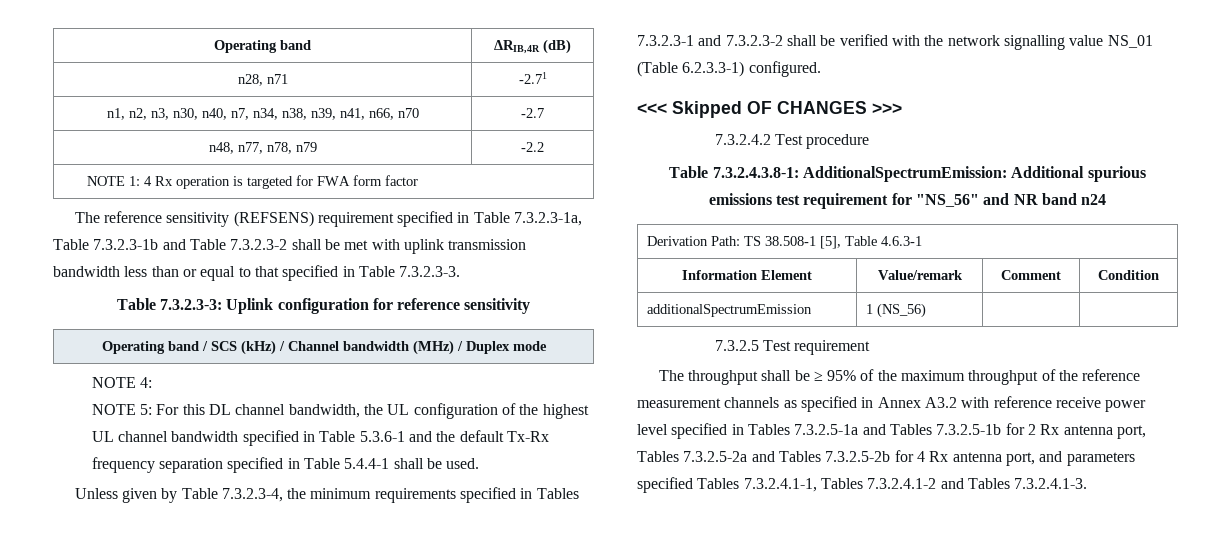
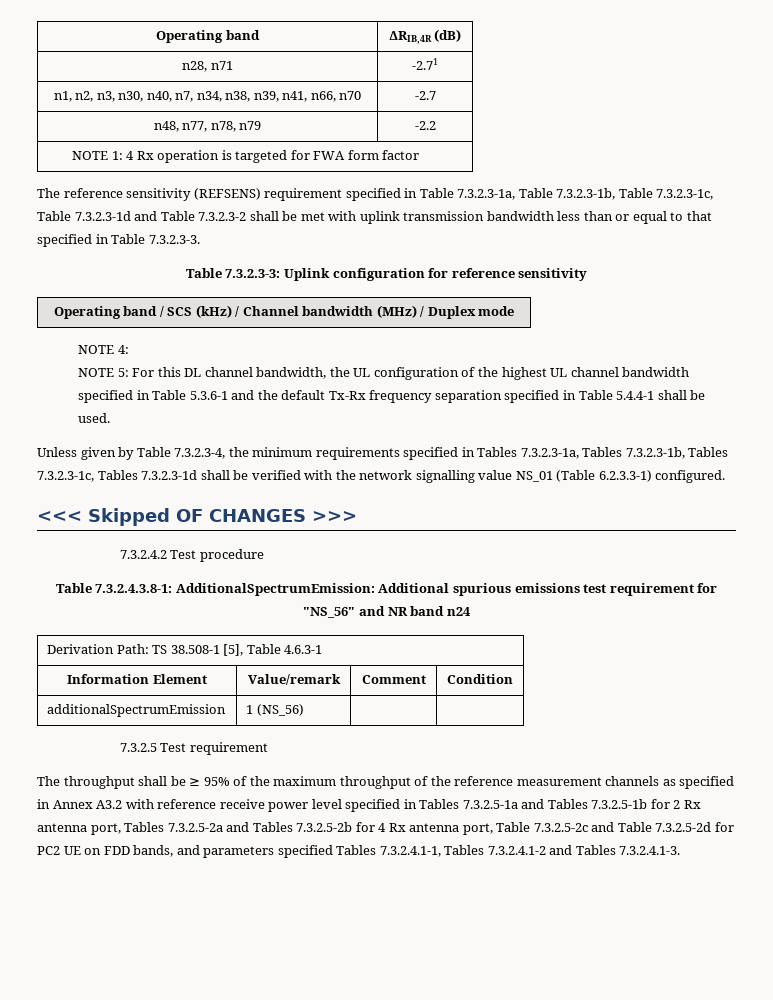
[93,239,159,250] 7.3.2.3-1b -> [556,188,714,200] [37,211,131,221] 7.3.2.3-1b, Table 7.3.2.3-1c, Table 7.3.2.3-1d
[637,35,783,46] 7.3.2.3-1 and 7.3.2.3-2 -> [520,447,729,459] [37,470,198,482] 7.3.2.3-1a, Tables 7.3.2.3-1b, Tables 7.3.2.3-1c, Tables 7.3.2.3-1d
(1035, 459) none -> [496,822,734,832] [37,845,174,857] Table 7.3.2.5-2c and Table 7.3.2.5-2d for PC2 UE on FDD bands,

